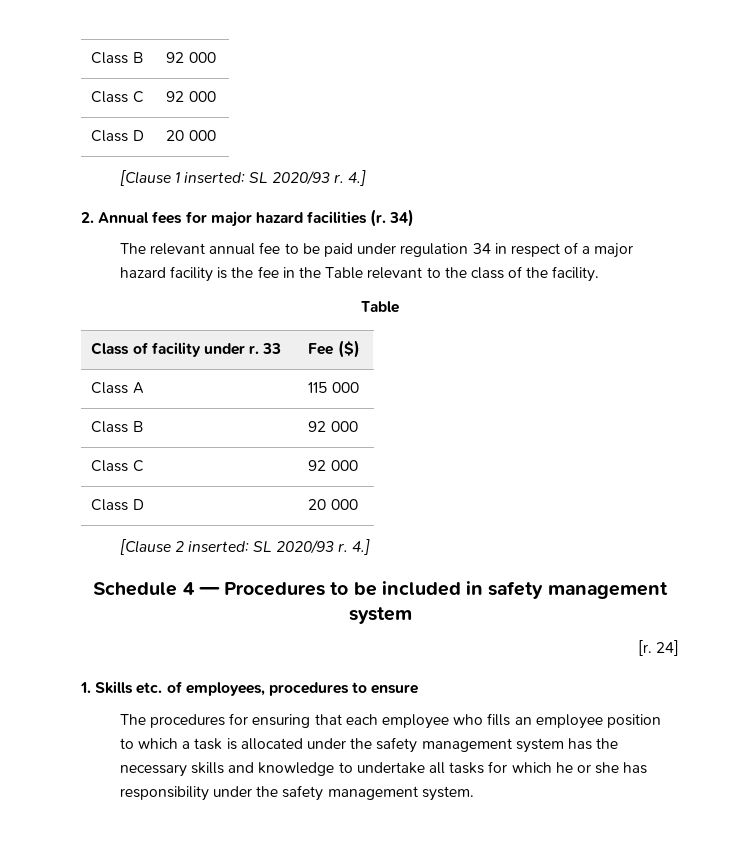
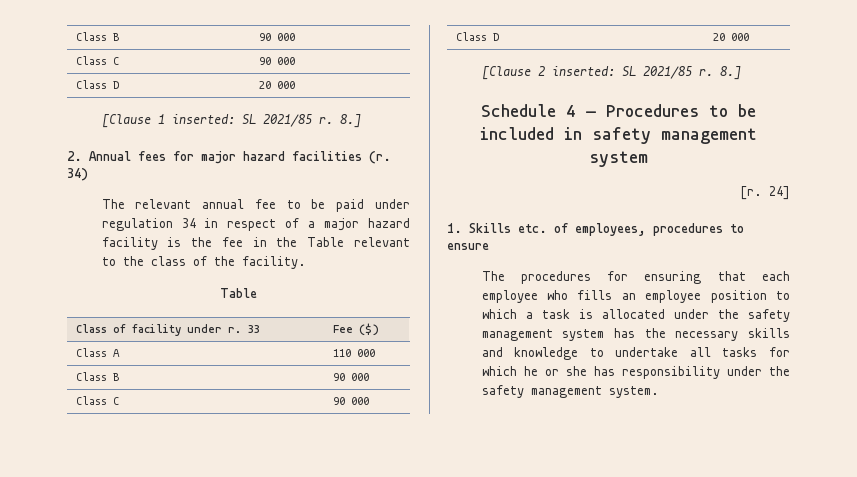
[91,52,143,64] [166,52,216,63] [91,91,144,103] [166,91,185,102] Class B | 92 000 // Class C | 92 -> [75,32,120,41] [258,33,295,41] [75,56,120,65] [258,57,271,65] Class B | 90 000 // Class C | 90
[271,170,366,186] 2020/93 r. 4.] -> [262,114,361,128] 2021/85 r. 8.]
[308,382,328,393] 115 -> [332,349,351,357] 110
[308,421,358,432] [91,460,144,472] [308,460,327,471] 92 000 // Class C | 92 -> [332,373,369,381] [75,396,120,405] [332,397,345,405] 90 000 // Class C | 90
[275,539,370,555] 2020/93 r. 4.] -> [642,66,741,80] 2021/85 r. 8.]

